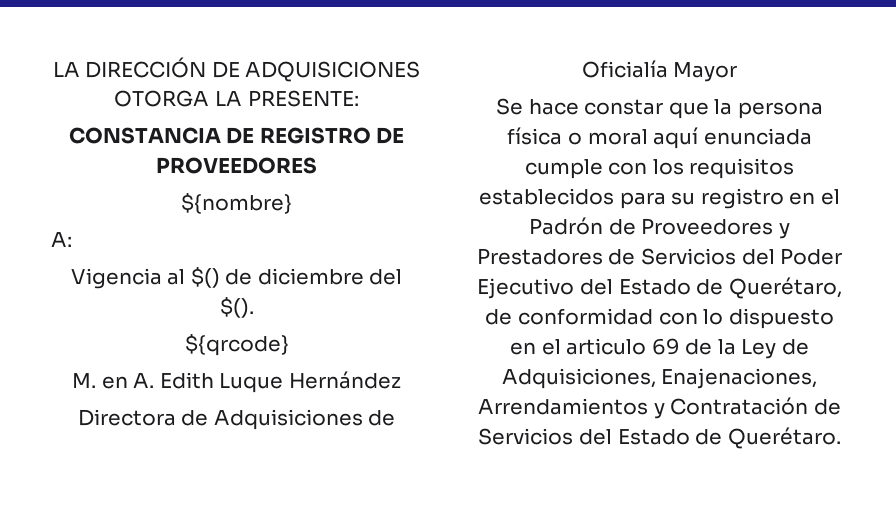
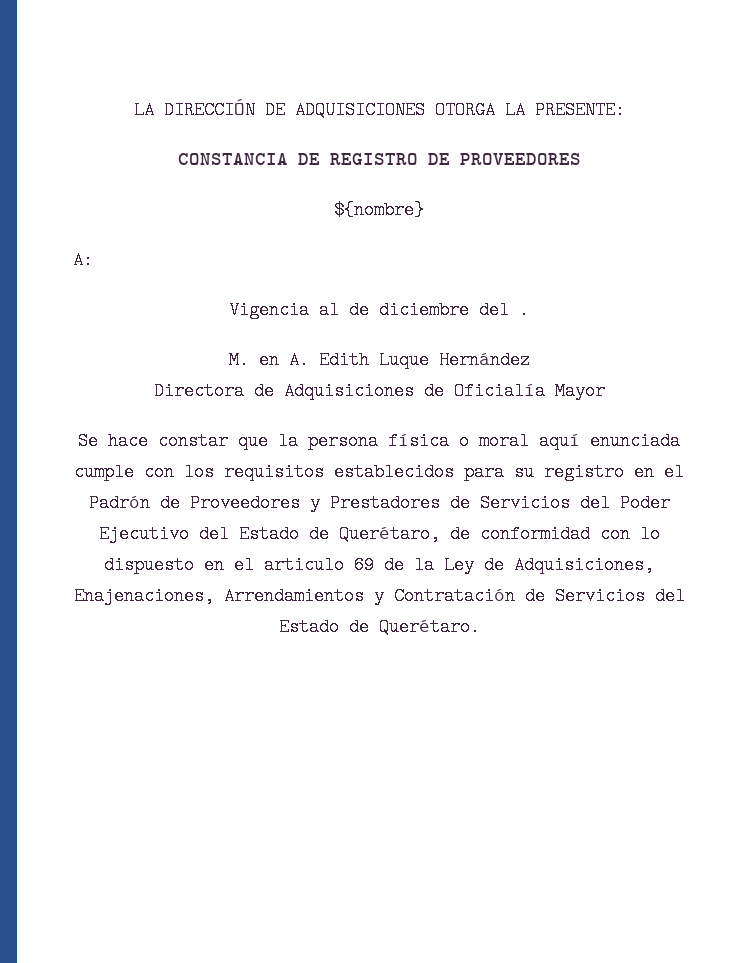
[190,267,220,288] $() -> (339, 310) none
[219,297,254,318] [184,334,289,356] $(). // ${qrcode} -> [519,301,529,319] .

